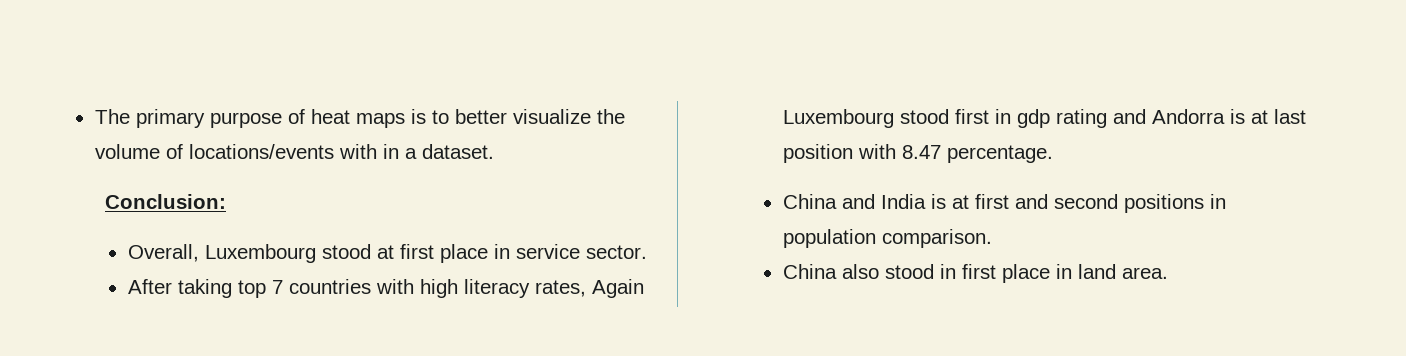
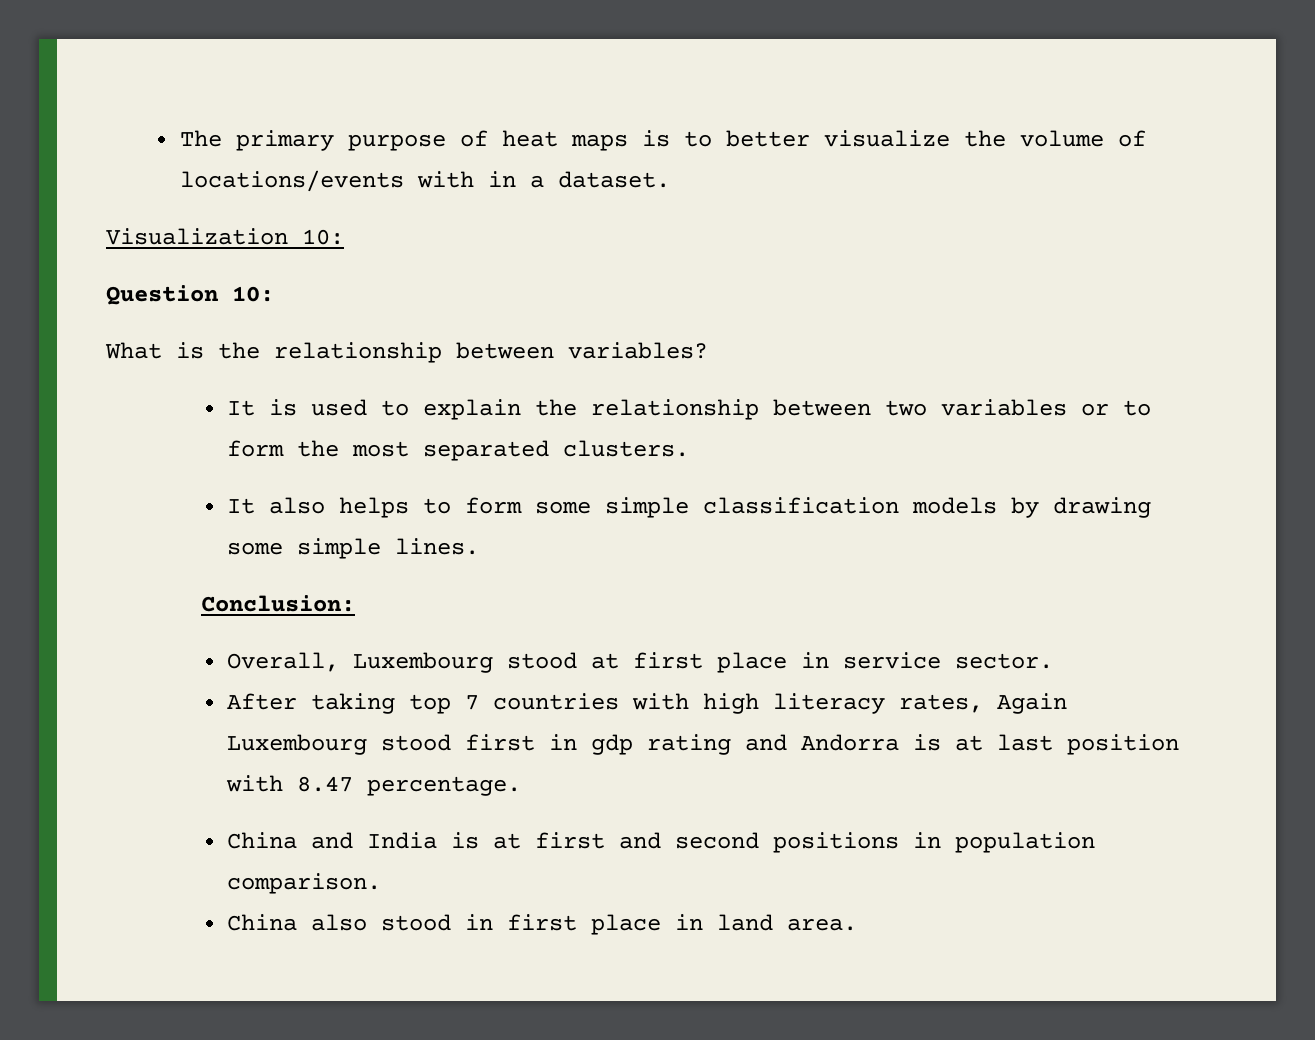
(494, 151) none -> [106,228,344,245] [106,285,274,305] [105,342,708,363] [227,399,1152,420] [227,440,690,461] [227,497,1152,518] [227,538,480,559] // Visualization 10: // Question 10: // What is the relationship between variables? // It is used to explain the relationship between two variables or to form the most separated clusters. // It also helps to form some simple classification models by drawing some simple lines.

